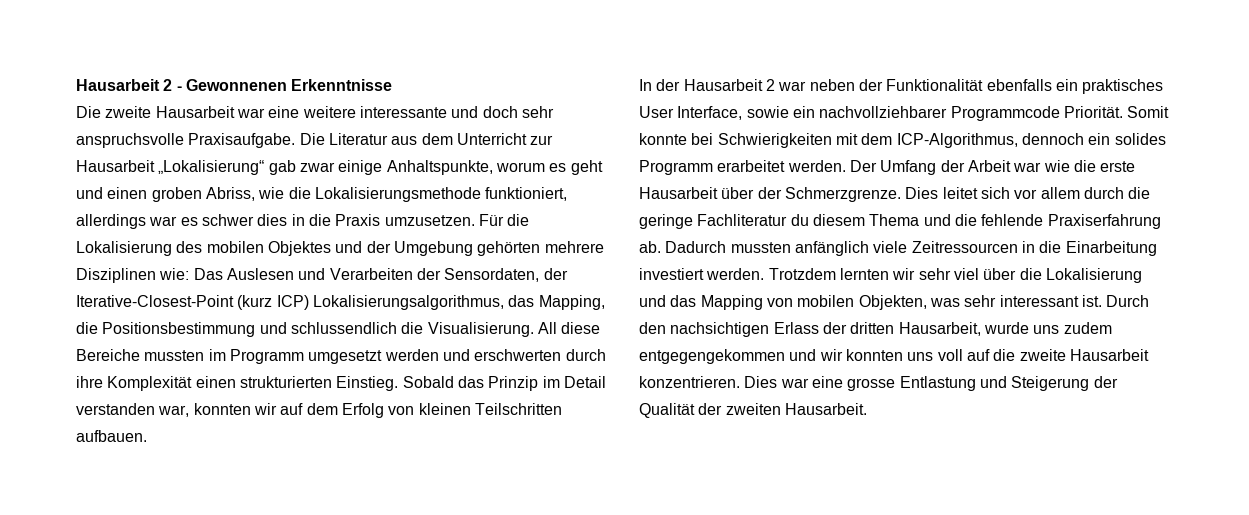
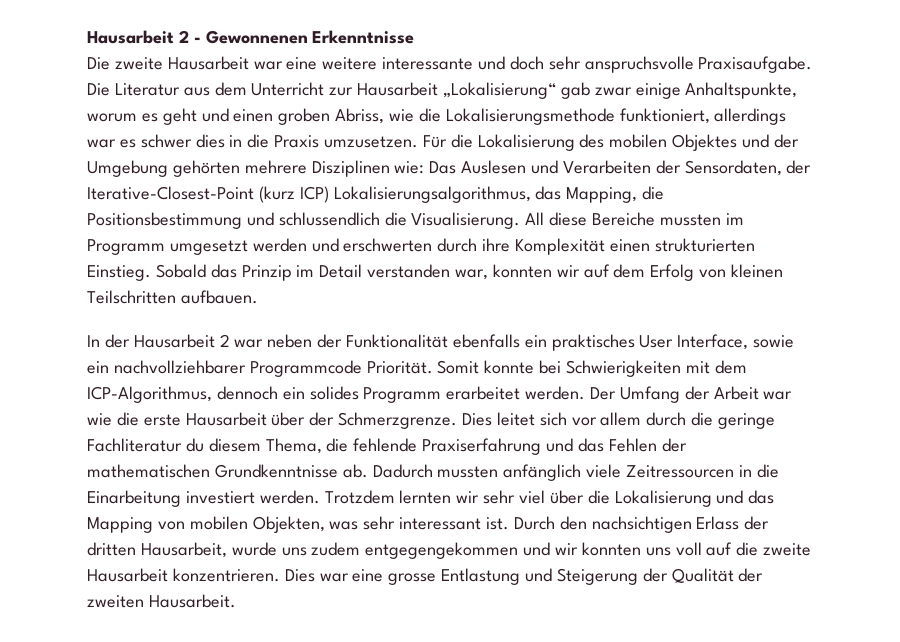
[869,214,951,226] Thema und -> [265,438,322,454] Thema,
(1161, 221) none -> [546,438,687,452] [87,464,338,478] und das Fehlen der mathematischen Grundkenntnisse

